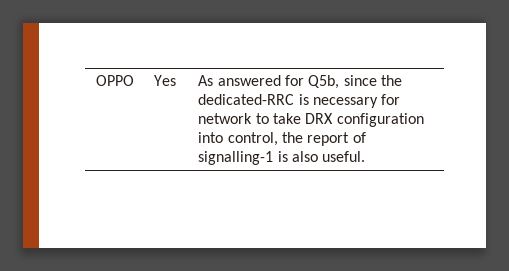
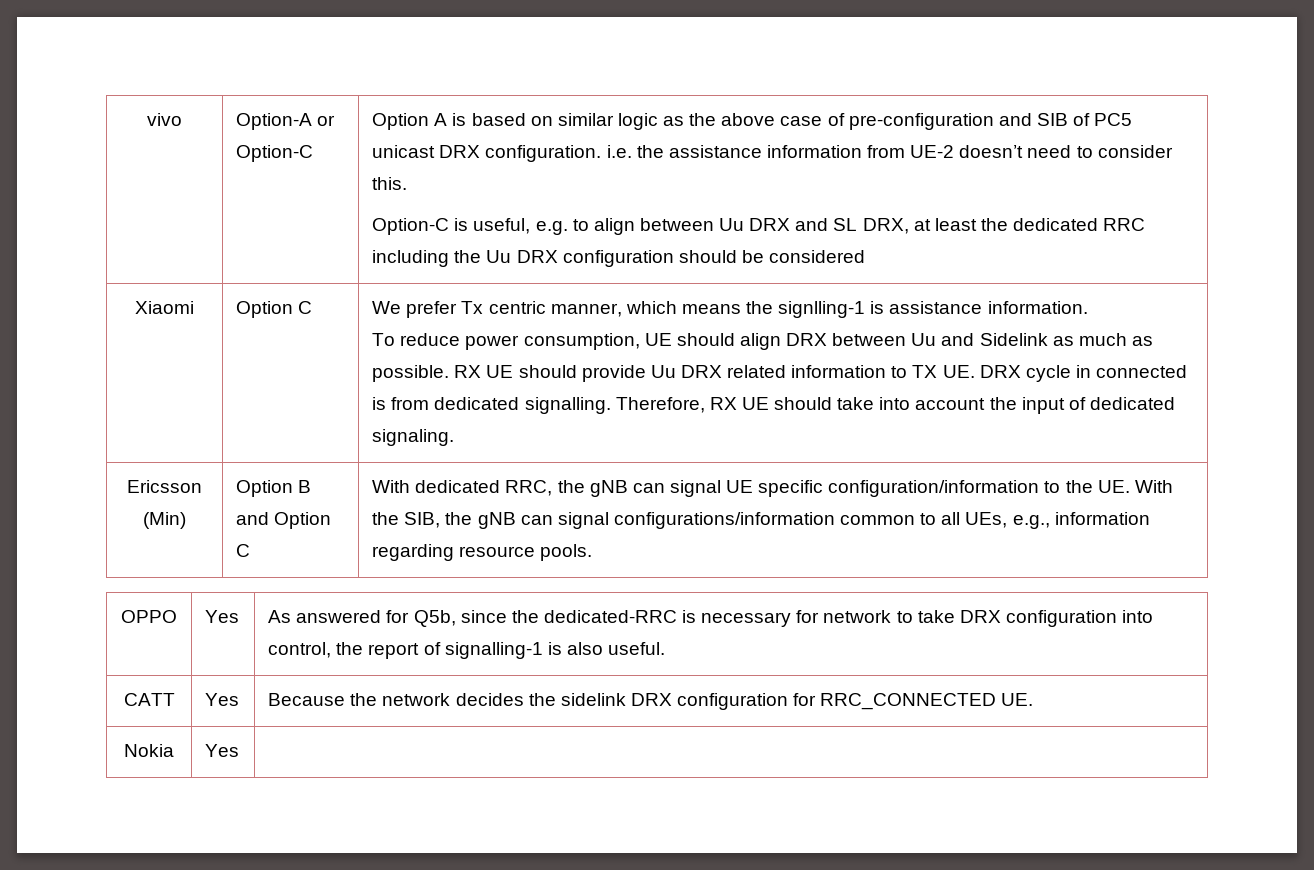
(96, 80) none -> [147,113,182,126] [236,113,336,130] [236,145,314,162] [372,113,1133,130] [372,145,1173,162] [372,177,408,190] [372,218,1146,235] [372,250,866,267] [135,301,194,314] [236,301,313,318] [372,301,1088,318] [372,333,1154,350] [372,365,1188,382] [372,397,1176,414] [372,429,455,446] [127,480,202,493] [143,512,186,529] [236,480,312,497] [236,512,332,529] [236,544,251,557] [372,480,1173,497] [372,512,1150,529] [372,544,593,561] vivo | Option-A or Option-C | Option A is based on similar logic as the above case of pre-configuration and SIB of PC5 unicast DRX configuration. i.e. the assistance information from UE-2 doesn’t need to consider this. // Option-C is useful, e.g. to align between Uu DRX and SL DRX, at least the dedicated RRC including the Uu DRX configuration should be considered // Xiaomi | Option C | We prefer Tx centric manner, which means the signlling-1 is assistance information. // To reduce power consumption, UE should align DRX between Uu and Sidelink as much as possible. RX UE should provide Uu DRX related information to TX UE. DRX cycle in connected is from dedicated signalling. Therefore, RX UE should take into account the input of dedicated signaling. // Ericsson (Min) | Option B and Option C | With dedicated RRC, the gNB can signal UE specific configuration/information to the UE. With the SIB, the gNB can signal configurations/information common to all UEs, e.g., information regarding resource pools. //
(366, 156) none -> [123,693,175,706] [205,693,240,706] [268,693,1034,710] [124,744,174,757] [205,744,240,757] // CATT | Yes | Because the network decides the sidelink DRX configuration for RRC_CONNECTED UE. // Nokia | Yes |

